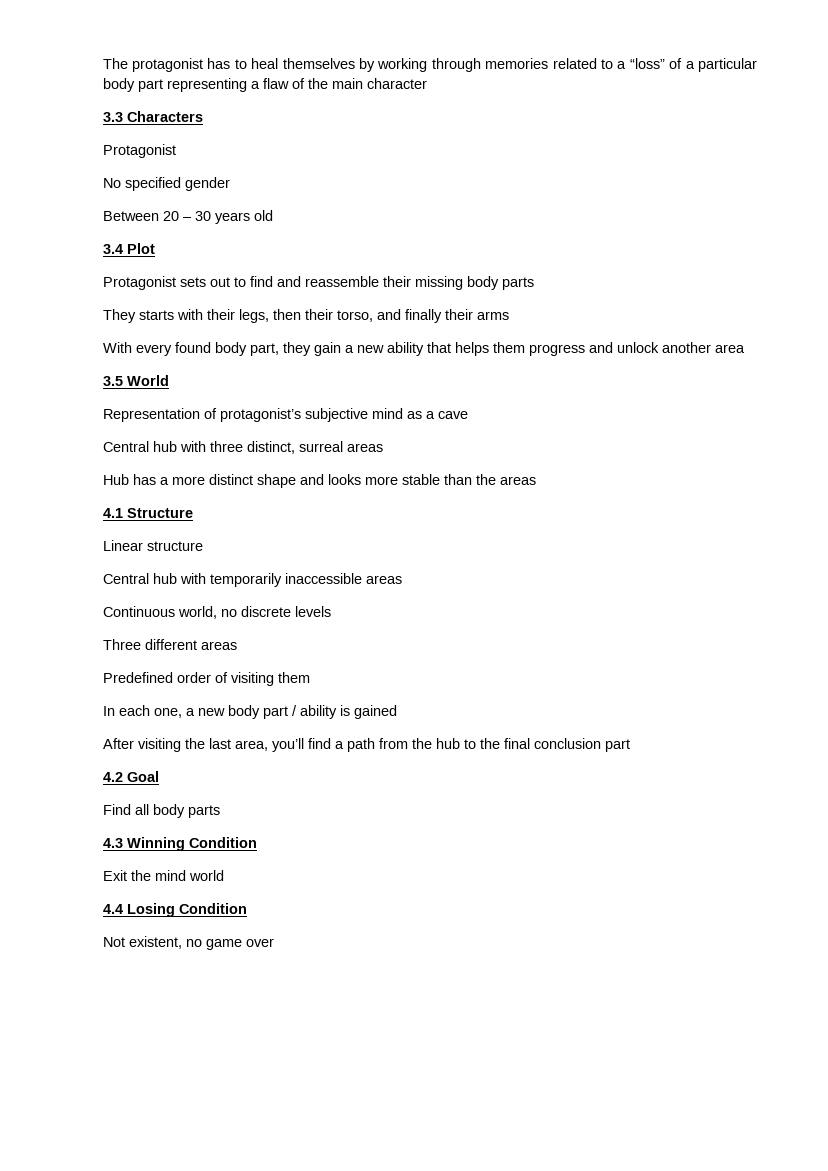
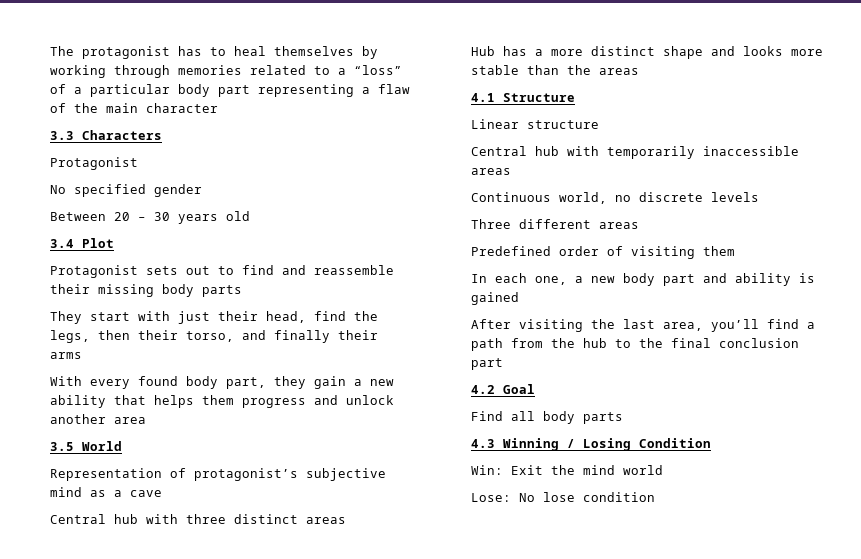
[138,309,235,320] starts with their -> [89,311,378,324] start with just their head, find the
[246,441,343,454] distinct, surreal -> [233,514,298,524] distinct
[291,705,297,716] / -> [702,273,727,283] and
[188,837,257,848] Condition // -> [566,438,711,451] [470,465,503,475] / Losing Condition // Win:
[102,903,247,917] [102,936,274,950] 4.4 Losing Condition // Not existent, no game over -> [470,492,655,502] Lose: No lose condition

